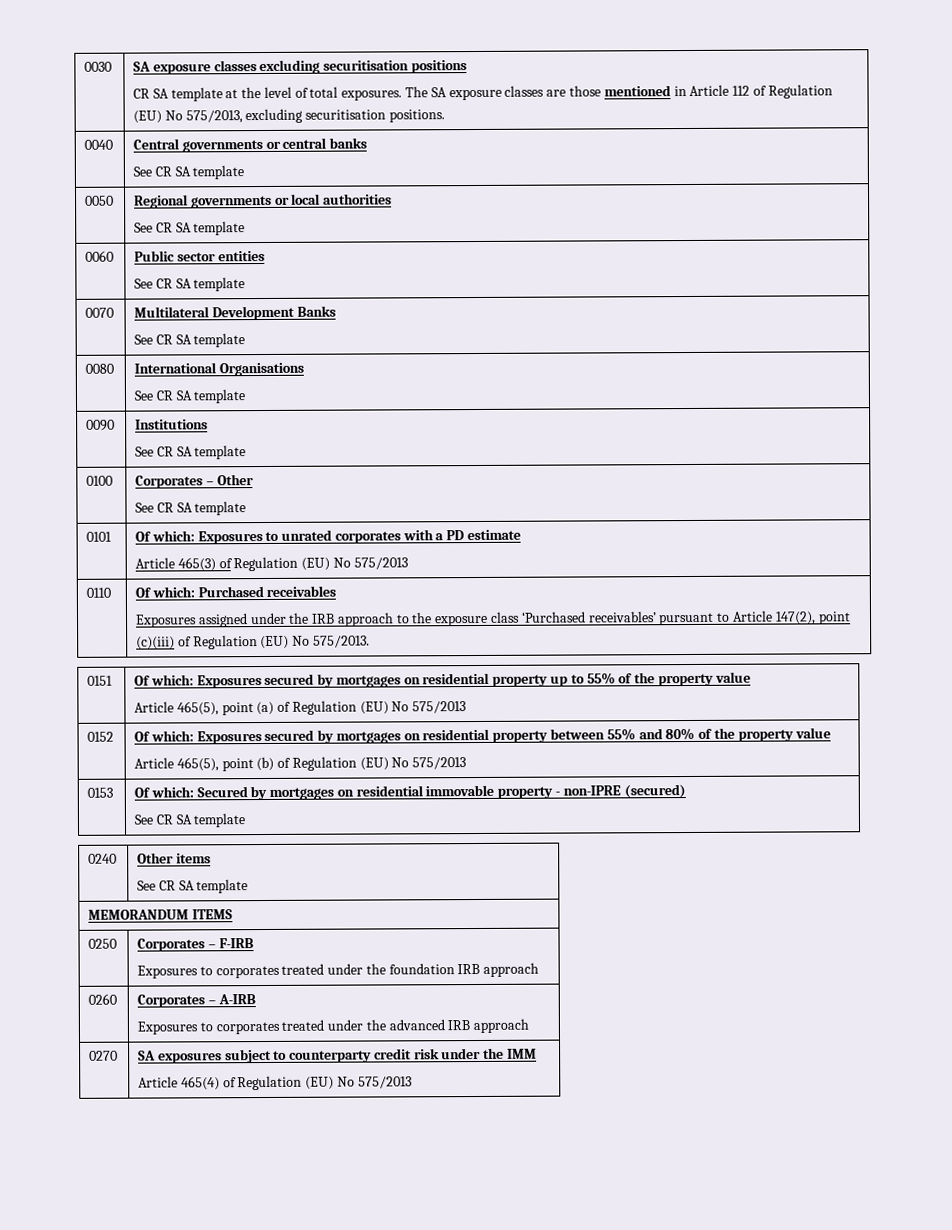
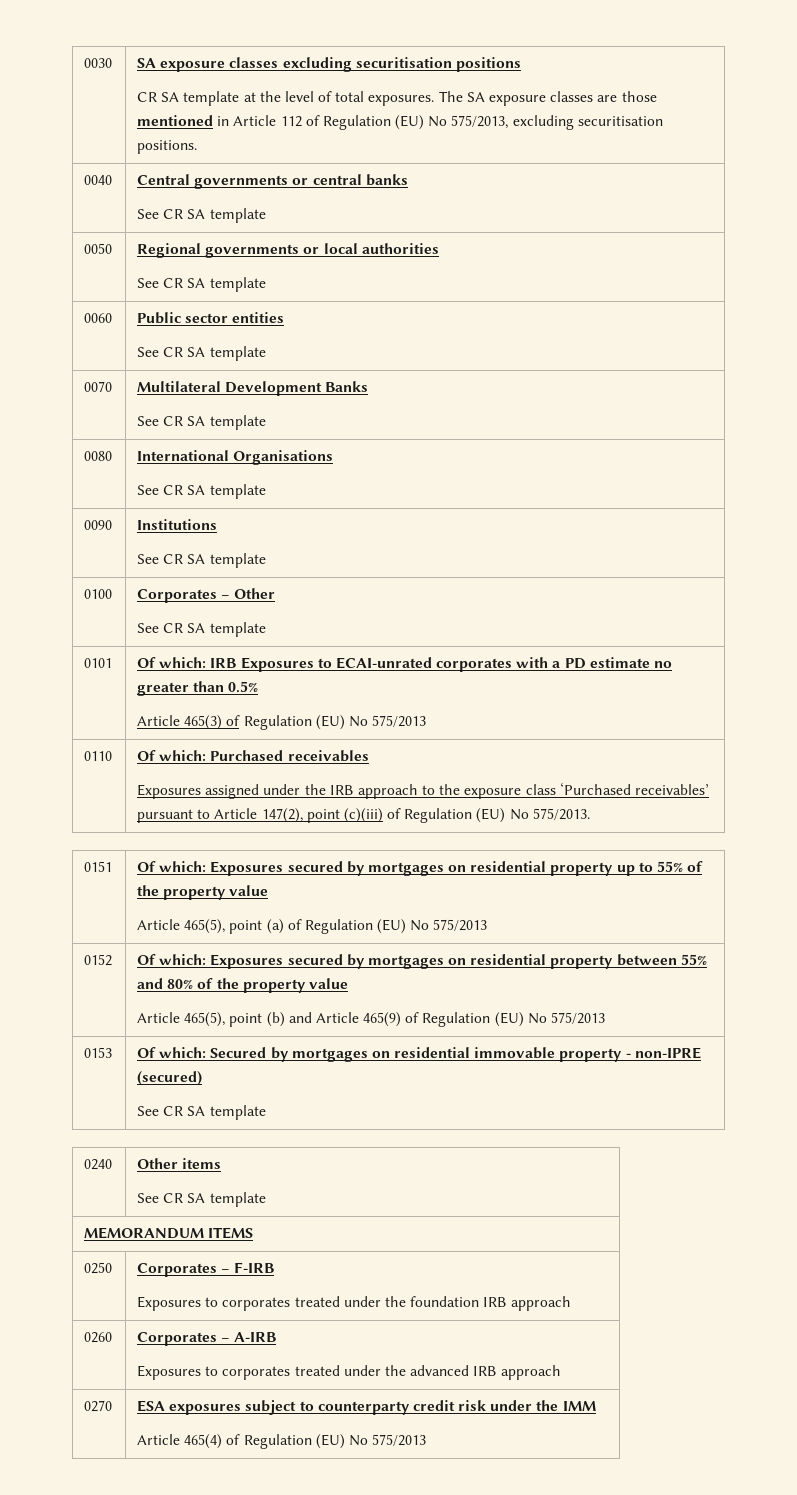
[197,529,333,545] Exposures to unrated -> [210,657,432,672] IRB Exposures to ECAI-unrated
(522, 535) none -> [654,661,673,668] [137,681,259,696] no greater than 0.5%
(275, 764) none -> [288,1012,402,1027] and Article 465(9)
[138,1050,157,1061] SA -> [137,1400,166,1412] ESA

